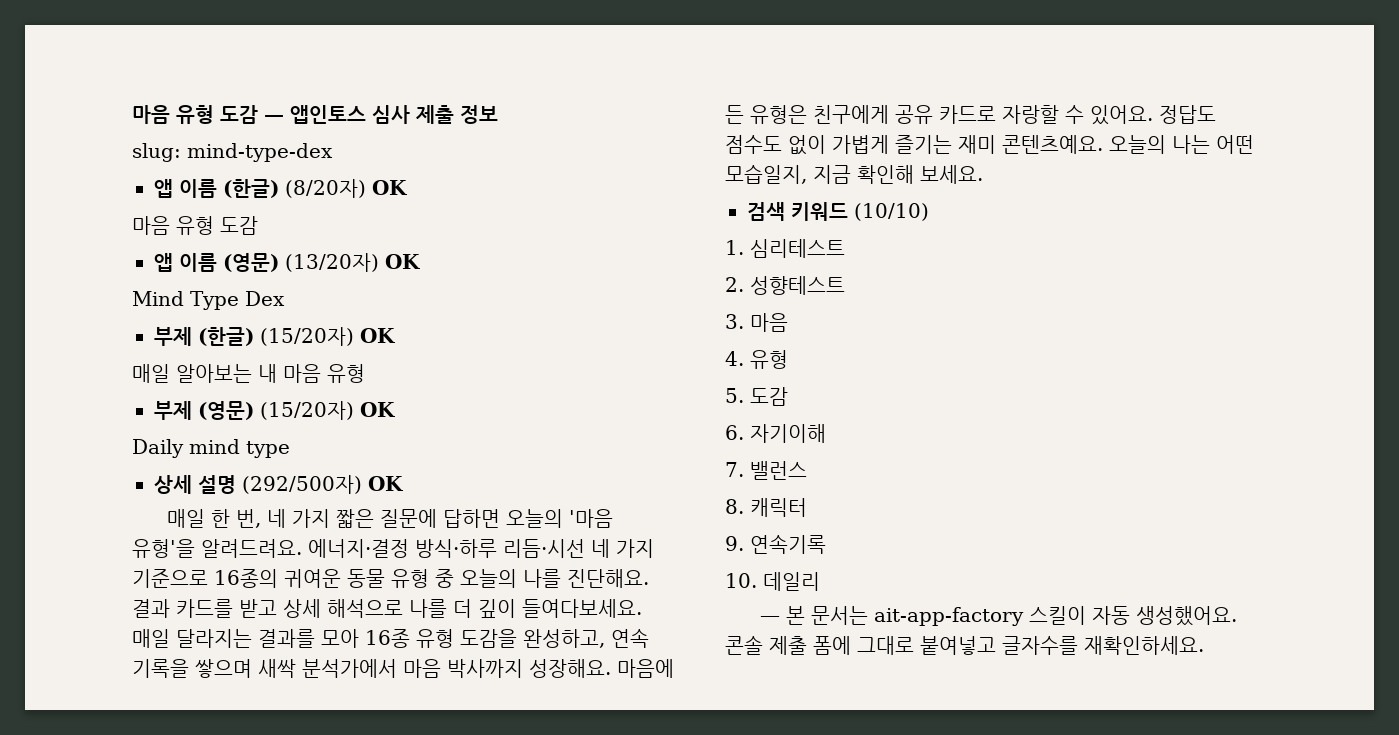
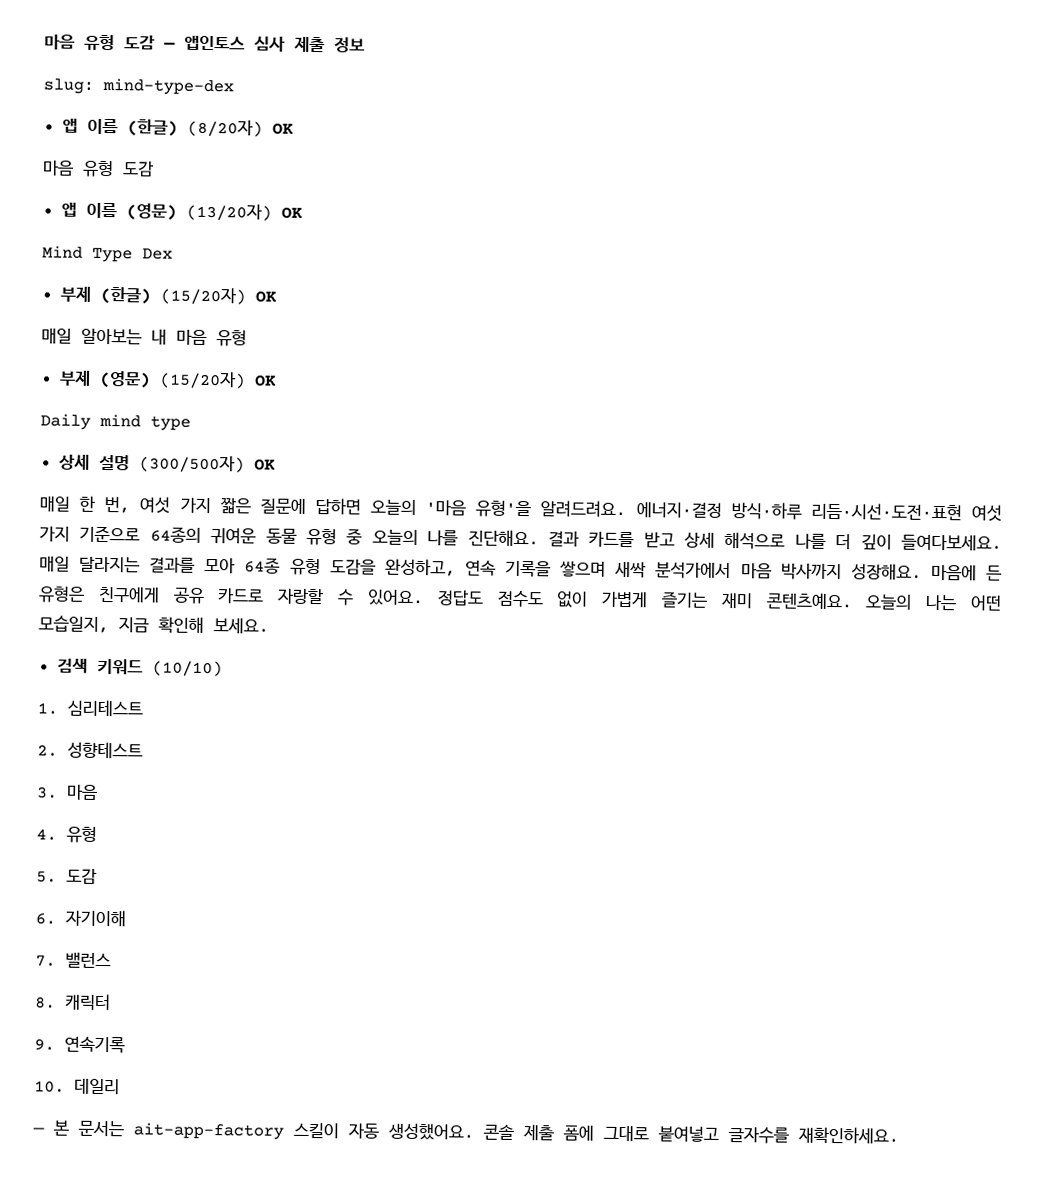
[242,475,362,494] (292/500자) -> [138,455,245,473] (300/500자)
[267,509,287,528] 네 -> [139,496,171,514] 여섯
[503,539,610,558] 리듬·시선 네 -> [810,502,1002,522] 리듬·시선·도전·표현 여섯
[214,569,278,588] 16종의 -> [149,526,201,543] 64종의
[365,629,410,648] 16종 -> [244,557,281,574] 64종

